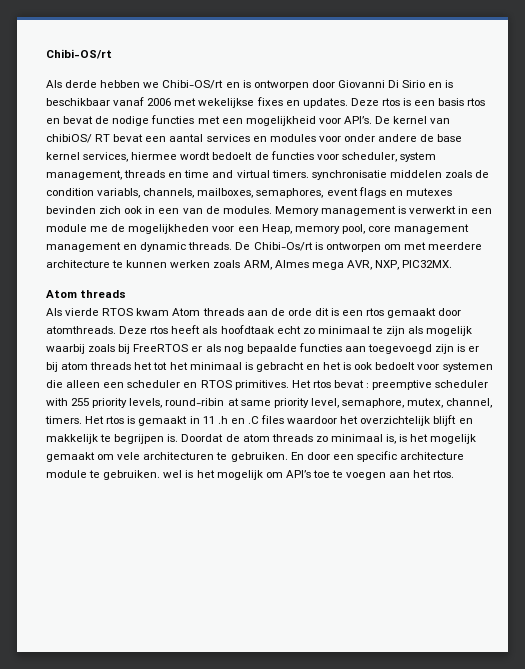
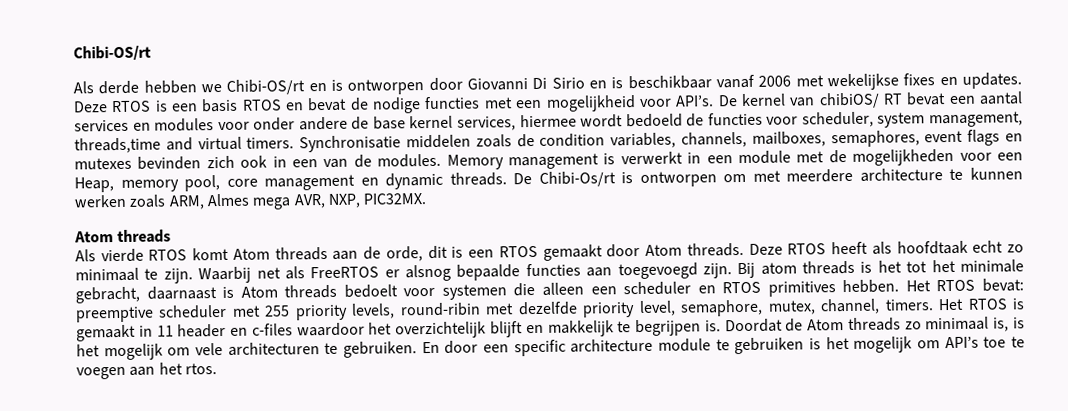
[381,98,400,106] rtos -> [111,100,152,113] RTOS
[467,98,486,106] rtos -> [241,99,282,111] RTOS
[212,152,253,160] bedoelt -> [625,113,683,128] bedoeld
[124,170,210,178] threads en time -> [74,137,161,154] threads,time
[311,170,387,180] synchronisatie -> [299,135,402,153] Synchronisatie
[97,188,141,198] variabls, -> [610,132,677,149] variables,
[90,226,109,232] me -> [796,151,825,163] met
[46,242,121,252] management -> (356, 182) none
[136,308,170,316] kwam -> [192,247,230,261] komt
[287,308,312,316] orde -> [385,246,423,262] orde,
[366,308,385,316] rtos -> [498,245,538,258] RTOS
[46,326,169,334] atomthreads. Deze rtos -> [645,242,827,257] Atom threads. Deze RTOS
[386,326,473,336] [46,343,480,354] [46,362,132,372] zijn als mogelijk waarbij zoals bij FreeRTOS er als nog bepaalde functies aan toegevoegd zijn is er bij atom threads -> [163,260,873,284] zijn. Waarbij net als FreeRTOS er alsnog bepaalde functies aan toegevoegd zijn. Bij atom threads is
[189,362,373,372] minimaal is gebracht en het is ook -> [960,259,1025,273] [75,284,338,304] minimale gebracht, daarnaast is Atom threads
[234,380,370,390] primitives. Het rtos bevat : -> [767,278,1024,297] primitives hebben. Het RTOS bevat:
[46,398,68,406] with -> [231,305,261,317] met
[227,398,271,406] at same -> [485,301,578,316] met dezelfde
[106,416,125,424] rtos -> [967,298,1008,310] RTOS
[217,415,285,424] .h en .C files -> [177,323,293,338] header en c-files
[242,434,270,442] atom -> [807,319,845,331] Atom
[46,452,95,462] gemaakt -> (163, 352) none
[103,470,183,480] gebruiken. wel -> [734,337,805,355] gebruiken

